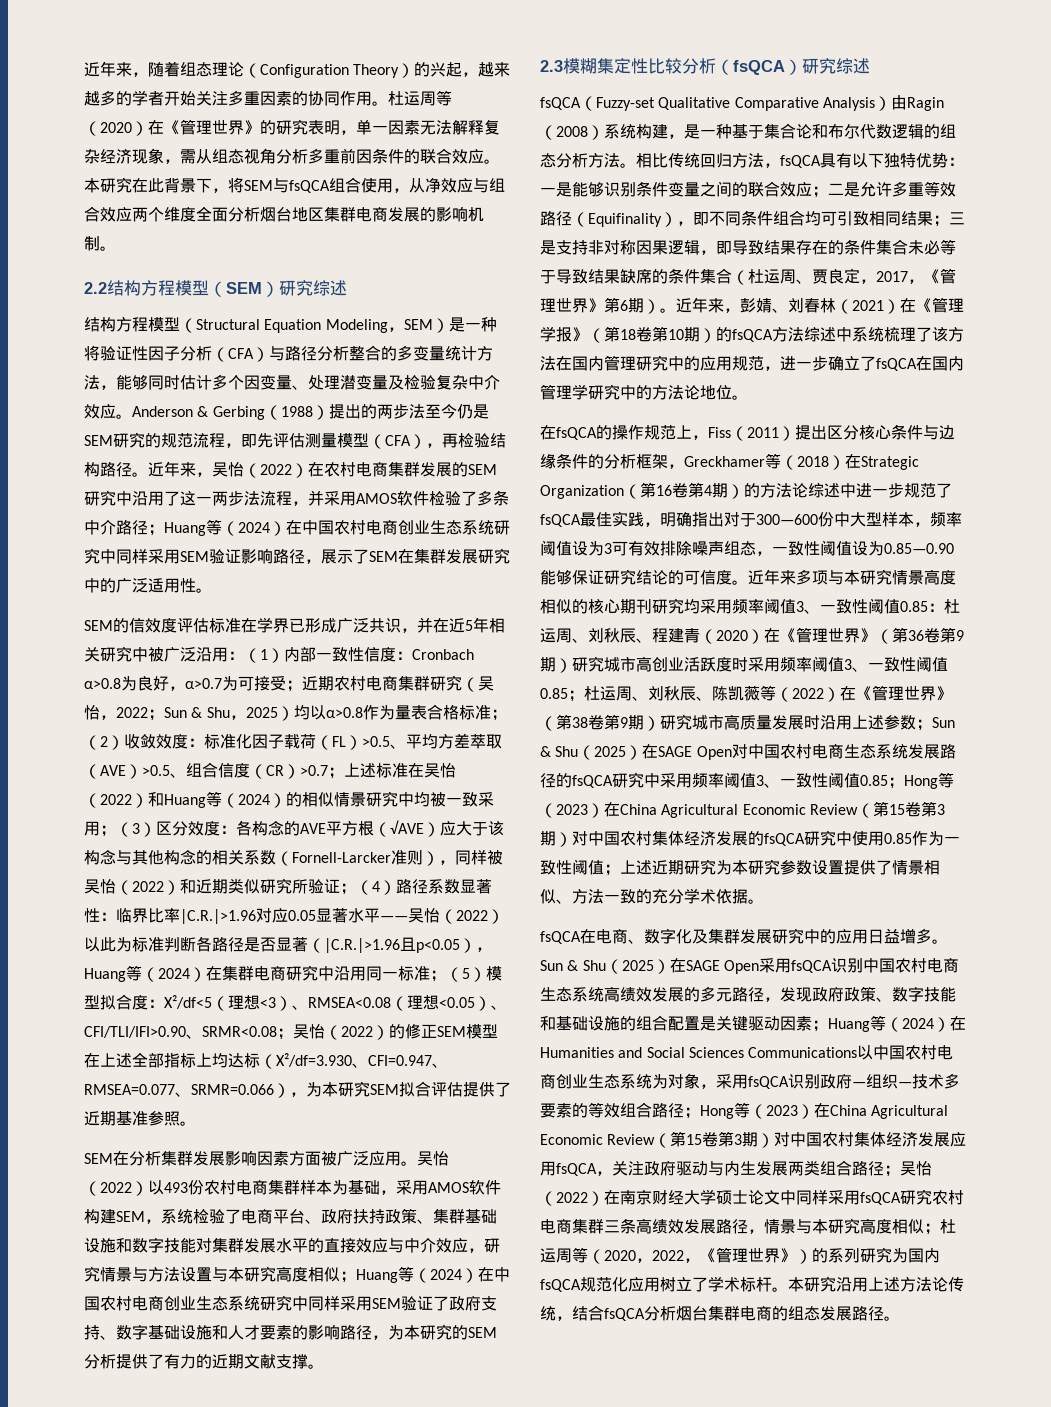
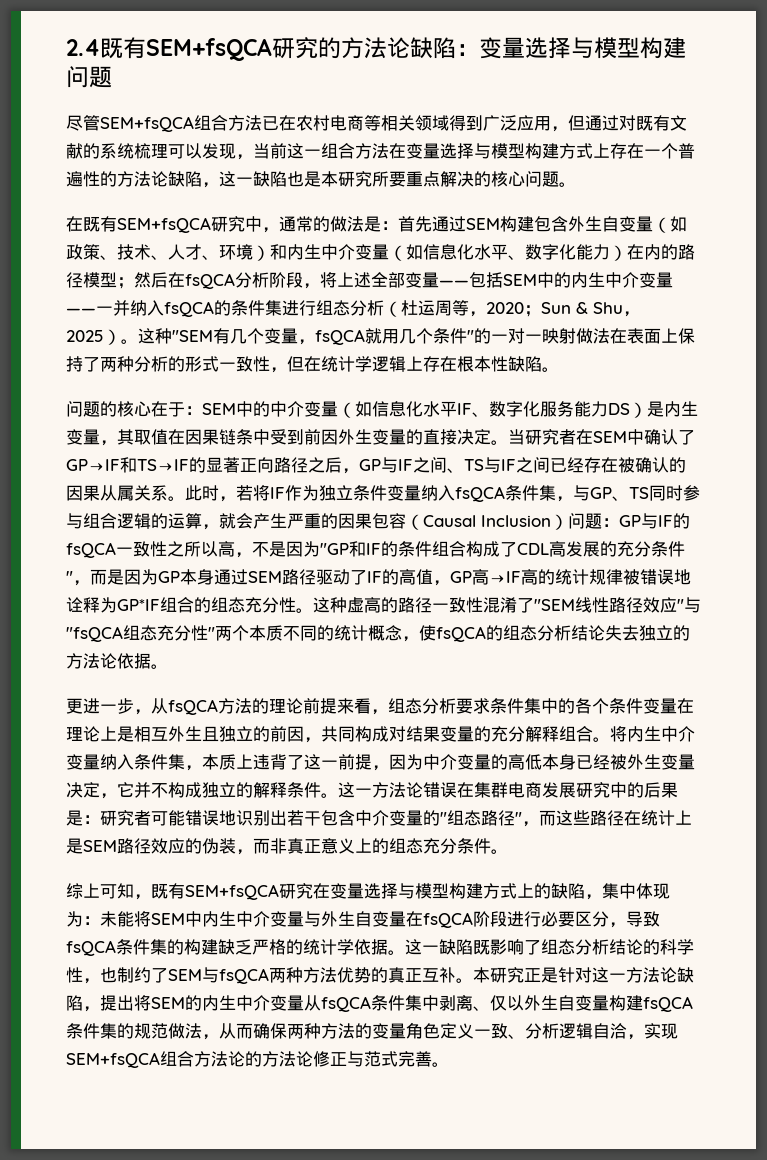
[84,61,511,78] [84,90,452,106] [84,119,500,136] [84,148,500,164] [84,177,505,193] [84,206,484,222] [84,236,116,251] [84,280,347,297] [84,317,497,333] [84,345,493,362] [84,374,500,390] [84,404,489,420] [84,432,506,449] [84,461,497,478] [84,490,509,506] [84,519,510,536] [84,548,510,564] [84,578,212,593] [84,617,505,633] [84,646,474,663] [84,675,494,692] [84,705,148,720] 近年来，随着组态理论（Configuration Theory）的兴起，越来越多的学者开始关注多重因素的协同作用。杜运周等（2020）在《管理世界》的研究表明，单一因素无法解释复杂经济现象，需从组态视角分析多重前因条件的联合效应。本研究在此背景下，将SEM与fsQCA组合使用，从净效应与组合效应两个维度全面分析烟台地区集群电商发展的影响机制。 // 2.2结构方程模型（SEM）研究综述 // 结构方程模型（Structural Equation Modeling，SEM）是一种将验证性因子分析（CFA）与路径分析整合的多变量统计方法，能够同时估计多个因变量、处理潜变量及检验复杂中介效应。Anderson & Gerbing（1988）提出的两步法至今仍是SEM研究的规范流程，即先评估测量模型（CFA），再检验结构路径。近年来，吴怡（2022）在农村电商集群发展的SEM研究中沿用了这一两步法流程，并采用AMOS软件检验了多条中介路径；Huang等（2024）在中国农村电商创业生态系统研究中同样采用SEM验证影响路径，展示了SEM在集群发展研究中的广泛适用性。 // SEM的信效度评估标准在学界已形成广泛共识，并在近5年相关研究中被广泛沿用：（1）内部一致性信度：Cronbach α>0.8为良好，α>0.7为可接受；近期农村电商集群研究（吴怡，2022 -> [66,37,686,61] [66,66,112,88] [66,115,687,132] [66,143,695,160] [66,171,576,188] [66,216,687,233] [66,244,695,261] [66,272,673,289] [66,300,524,317] 2.4既有SEM+fsQCA研究的方法论缺陷：变量选择与模型构建问题 // 尽管SEM+fsQCA组合方法已在农村电商等相关领域得到广泛应用，但通过对既有文献的系统梳理可以发现，当前这一组合方法在变量选择与模型构建方式上存在一个普遍性的方法论缺陷，这一缺陷也是本研究所要重点解决的核心问题。 // 在既有SEM+fsQCA研究中，通常的做法是：首先通过SEM构建包含外生自变量（如政策、技术、人才、环境）和内生中介变量（如信息化水平、数字化能力）在内的路径模型；然后在fsQCA分析阶段，将上述全部变量——包括SEM中的内生中介变量——一并纳入fsQCA的条件集进行组态分析（杜运周等，2020
[293,704,507,721] [84,733,502,750] [84,762,456,779] [84,791,494,808] [84,820,504,837] [84,849,503,866] [84,878,492,895] [84,908,504,924] [84,936,492,953] [84,965,502,982] [84,994,507,1011] [84,1023,498,1040] [84,1052,448,1069] [84,1081,511,1098] [84,1111,196,1126] [84,1150,449,1166] [84,1179,501,1196] [84,1208,497,1224] [84,1237,500,1253] [84,1266,510,1283] [84,1295,497,1311] [84,1324,497,1340] [84,1354,324,1369] [540,58,870,75] [540,95,944,111] [540,123,956,140] [540,153,964,168] [540,181,956,198] [540,210,965,227] [540,239,956,255] [540,268,956,285] [540,297,964,314] [540,326,964,343] [540,355,964,371] [540,384,748,400] [540,424,955,441] [540,453,919,470] [540,482,952,499] [540,511,962,527] [540,540,954,556] [540,569,956,585] [540,598,960,614] [540,627,964,644] [540,656,948,673] [540,685,952,702] [540,714,955,731] [540,744,956,760] [540,772,954,789] [540,801,945,818] [540,830,960,847] [540,859,940,876] [540,888,764,904] [540,928,948,944] [540,958,959,974] [540,986,956,1002] [540,1015,966,1032] [540,1045,954,1060] [540,1073,960,1089] [540,1102,949,1119] [540,1131,967,1148] [540,1160,932,1177] [540,1189,964,1206] [540,1218,956,1235] [540,1247,940,1264] [540,1276,964,1292] [540,1305,884,1321] 均以α>0.8作为量表合格标准；（2）收敛效度：标准化因子载荷（FL）>0.5、平均方差萃取（AVE）>0.5、组合信度（CR）>0.7；上述标准在吴怡（2022）和Huang等（2024）的相似情景研究中均被一致采用；（3）区分效度：各构念的AVE平方根（√AVE）应大于该构念与其他构念的相关系数（Fornell-Larcker准则），同样被吴怡（2022）和近期类似研究所验证；（4）路径系数显著性：临界比率|C.R.|>1.96对应0.05显著水平——吴怡（2022）以此为标准判断各路径是否显著（|C.R.|>1.96且p<0.05），Huang等（2024）在集群电商研究中沿用同一标准；（5）模型拟合度：X²/df<5（理想<3）、RMSEA<0.08（理想<0.05）、CFI/TLI/IFI>0.90、SRMR<0.08；吴怡（2022）的修正SEM模型在上述全部指标上均达标（X²/df=3.930、CFI=0.947、RMSEA=0.077、SRMR=0.066），为本研究SEM拟合评估提供了近期基准参照。 // SEM在分析集群发展影响因素方面被广泛应用。吴怡（2022）以493份农村电商集群样本为基础，采用AMOS软件构建SEM，系统检验了电商平台、政府扶持政策、集群基础设施和数字技能对集群发展水平的直接效应与中介效应，研究情景与方法设置与本研究高度相似；Huang等（2024）在中国农村电商创业生态系统研究中同样采用SEM验证了政府支持、数字基础设施和人才要素的影响路径，为本研究的SEM分析提供了有力的近期文献支撑。 // 2.3模糊集定性比较分析（fsQCA）研究综述 // fsQCA（Fuzzy-set Qualitative Comparative Analysis）由Ragin（2008）系统构建，是一种基于集合论和布尔代数逻辑的组态分析方法。相比传统回归方法，fsQCA具有以下独特优势：一是能够识别条件变量之间的联合效应；二是允许多重等效路径（Equifinality），即不同条件组合均可引致相同结果；三是支持非对称因果逻辑，即导致结果存在的条件集合未必等于导致结果缺席的条件集合（杜运周、贾良定，2017，《管理世界》第6期）。近年来，彭婧、刘春林（2021）在《管理学报》（第18卷第10期）的fsQCA方法综述中系统梳理了该方法在国内管理研究中的应用规范，进一步确立了fsQCA在国内管理学研究中的方法论地位。 // 在fsQCA的操作规范上，Fiss（2011）提出区分核心条件与边缘条件的分析框架，Greckhamer等（2018）在Strategic Organization（第16卷第4期）的方法论综述中进一步规范了fsQCA最佳实践，明确指出对于300—600份中大型样本，频率阈值设为3可有效排除噪声组态，一致性阈值设为0.85—0.90能够保证研究结论的可信度。近年来多项与本研究情景高度相似的核心期刊研究均采用频率阈值3、一致性阈值0.85：杜运周、刘秋辰、程建青（2020）在《管理世界》（第36卷第9期）研究城市高创业活跃度时采用频率阈值3、一致性阈值0.85；杜运周、刘秋辰、陈凯薇等（2022）在《管理世界》（第38卷第9期）研究城市高质量发展时沿用上述参数；Sun & Shu（2025）在SAGE Open对中国农村电商生态系统发展路径的fsQCA研究中采用频率阈值3、一致性阈值0.85；Hong等（2023）在China Agricultural Economic Review（第15卷第3期）对中国农村集体经济发展的fsQCA研究中使用0.85作为一致性阈值；上述近期研究为本研究参数设置提供了情景相似、方法一致的充分学术依据。 // fsQCA在电商、数字化及集群发展研究中的应用日益增多。Sun & Shu（2025）在SAGE Open采用fsQCA识别中国农村电商生态系统高绩效发展的多元路径，发现政府政策、数字技能和基础设施的组合配置是关键驱动因素；Huang等（2024）在Humanities and Social Sciences Communications以中国农村电商创业生态系统为对象，采用fsQCA识别政府—组织—技术多要素的等效组合路径；Hong等（2023）在China Agricultural Economic Review（第15卷第3期）对中国农村集体经济发展应用fsQCA，关注政府驱动与内生发展两类组合路径；吴怡（2022）在南京财经大学硕士论文中同样采用fsQCA研究农村电商集群三条高绩效发展路径，情景与本研究高度相似；杜运周等（2020，2022，《管理世界》）的系列研究为国内fsQCA规范化应用树立了学术标杆。本研究沿用上述方法论传统，结合fsQCA分析烟台集群电商的组态发展路径 -> [121,328,695,345] [66,356,559,373] [66,401,698,418] [66,429,695,446] [66,457,686,474] [66,485,700,502] [66,513,690,530] [66,541,685,558] [66,569,691,586] [66,597,701,613] [66,625,690,642] [66,653,168,669] [66,698,694,715] [66,726,695,743] [66,754,695,771] [66,782,678,799] [66,810,692,827] [66,838,508,855] [66,883,670,900] [66,911,660,928] [66,939,694,956] [66,967,694,984] [66,995,693,1012] [66,1022,678,1040] [66,1051,432,1068] 。这种"SEM有几个变量，fsQCA就用几个条件"的一对一映射做法在表面上保持了两种分析的形式一致性，但在统计学逻辑上存在根本性缺陷。 // 问题的核心在于：SEM中的中介变量（如信息化水平IF、数字化服务能力DS）是内生变量，其取值在因果链条中受到前因外生变量的直接决定。当研究者在SEM中确认了GP→IF和TS→IF的显著正向路径之后，GP与IF之间、TS与IF之间已经存在被确认的因果从属关系。此时，若将IF作为独立条件变量纳入fsQCA条件集，与GP、TS同时参与组合逻辑的运算，就会产生严重的因果包容（Causal Inclusion）问题：GP与IF的fsQCA一致性之所以高，不是因为"GP和IF的条件组合构成了CDL高发展的充分条件"，而是因为GP本身通过SEM路径驱动了IF的高值，GP高→IF高的统计规律被错误地诠释为GP*IF组合的组态充分性。这种虚高的路径一致性混淆了"SEM线性路径效应"与"fsQCA组态充分性"两个本质不同的统计概念，使fsQCA的组态分析结论失去独立的方法论依据。 // 更进一步，从fsQCA方法的理论前提来看，组态分析要求条件集中的各个条件变量在理论上是相互外生且独立的前因，共同构成对结果变量的充分解释组合。将内生中介变量纳入条件集，本质上违背了这一前提，因为中介变量的高低本身已经被外生变量决定，它并不构成独立的解释条件。这一方法论错误在集群电商发展研究中的后果是：研究者可能错误地识别出若干包含中介变量的"组态路径"，而这些路径在统计上是SEM路径效应的伪装，而非真正意义上的组态充分条件。 // 综上可知，既有SEM+fsQCA研究在变量选择与模型构建方式上的缺陷，集中体现为：未能将SEM中内生中介变量与外生自变量在fsQCA阶段进行必要区分，导致fsQCA条件集的构建缺乏严格的统计学依据。这一缺陷既影响了组态分析结论的科学性，也制约了SEM与fsQCA两种方法优势的真正互补。本研究正是针对这一方法论缺陷，提出将SEM的内生中介变量从fsQCA条件集中剥离、仅以外生自变量构建fsQCA条件集的规范做法，从而确保两种方法的变量角色定义一致、分析逻辑自洽，实现SEM+fsQCA组合方法论的方法论修正与范式完善

